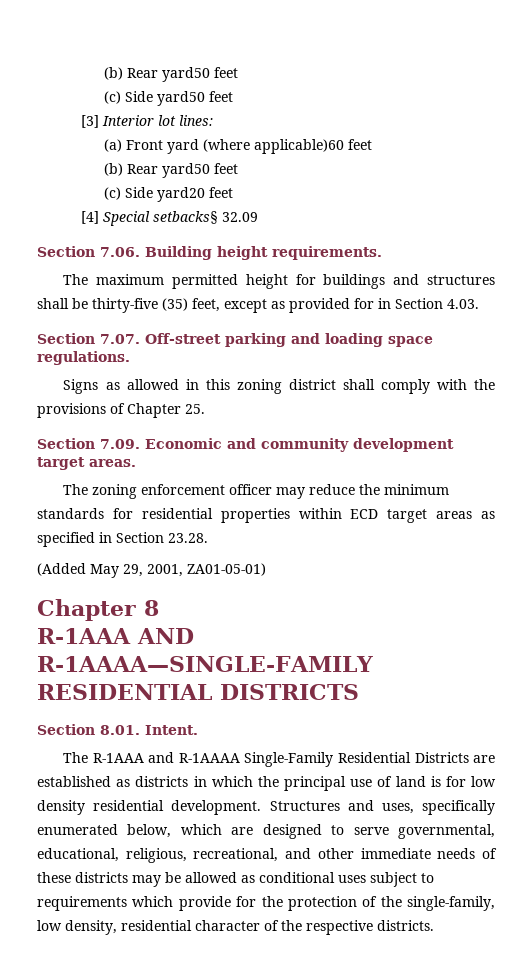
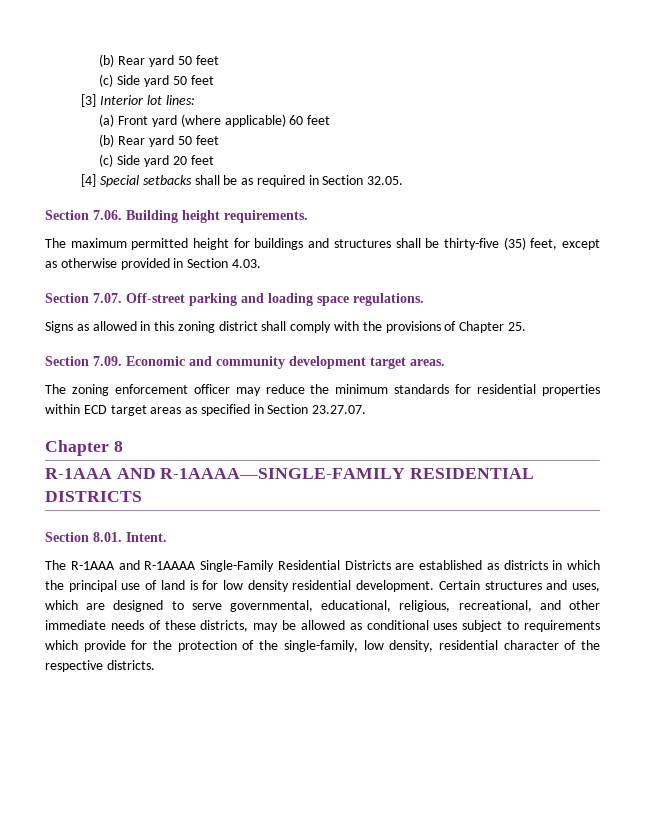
[103,67,238,82] [103,91,205,106] (b) Rear yard50 feet // (c) Side yard50 -> [99,54,219,67] [99,74,187,87] (b) Rear yard 50 feet // (c) Side yard 50
[253,139,344,154] applicable)60 -> [224,114,304,127] applicable) 60
[161,163,238,178] [103,187,205,202] yard50 feet // (c) Side yard20 -> [148,135,219,147] [99,154,187,167] yard 50 feet // (c) Side yard 20
[153,211,259,224] setbacks§ 32.09 -> [142,175,404,187] setbacks shall be as required in Section 32.05.
[289,298,374,313] provided for -> [60,258,170,270] otherwise provided
[168,533,208,543] [37,563,266,578] 23.28. // (Added May 29, 2001, ZA01-05-01) -> [312,405,367,414] 23.27.07.
[269,800,496,815] [37,824,172,838] Structures and uses, specifically enumerated below, -> [438,580,600,592] Certain structures and uses,
[75,872,128,883] districts -> [200,620,249,632] districts,

